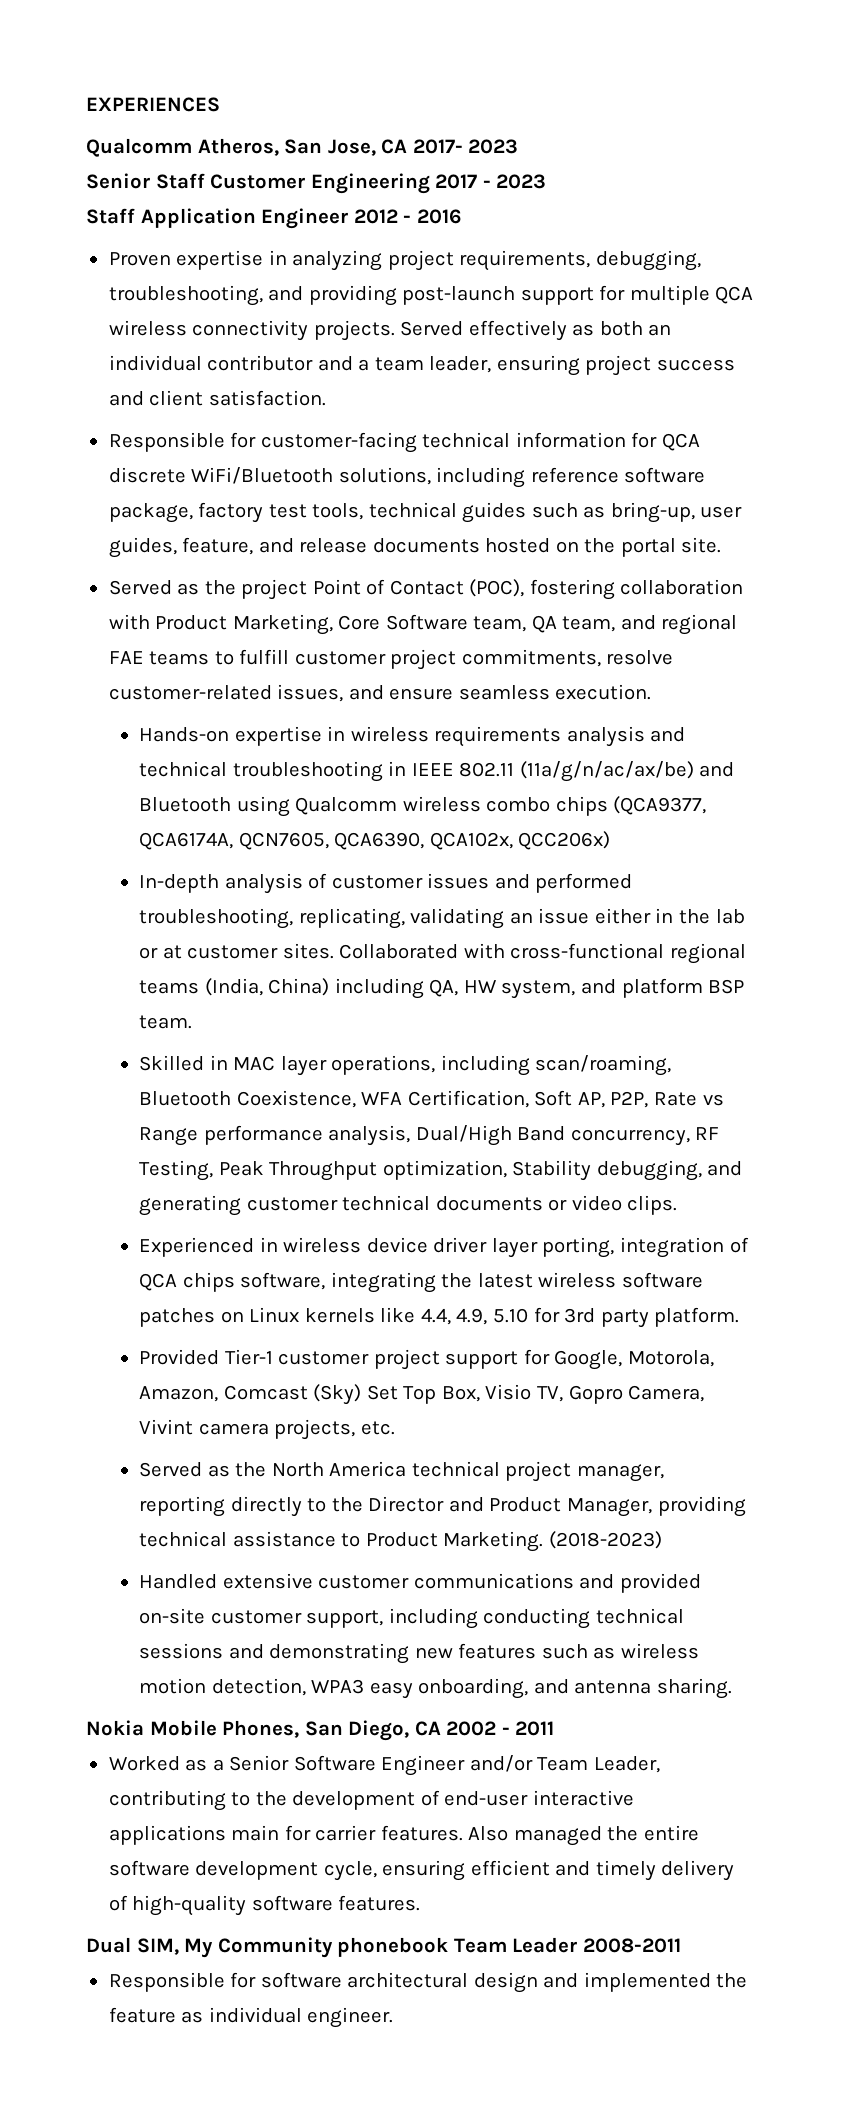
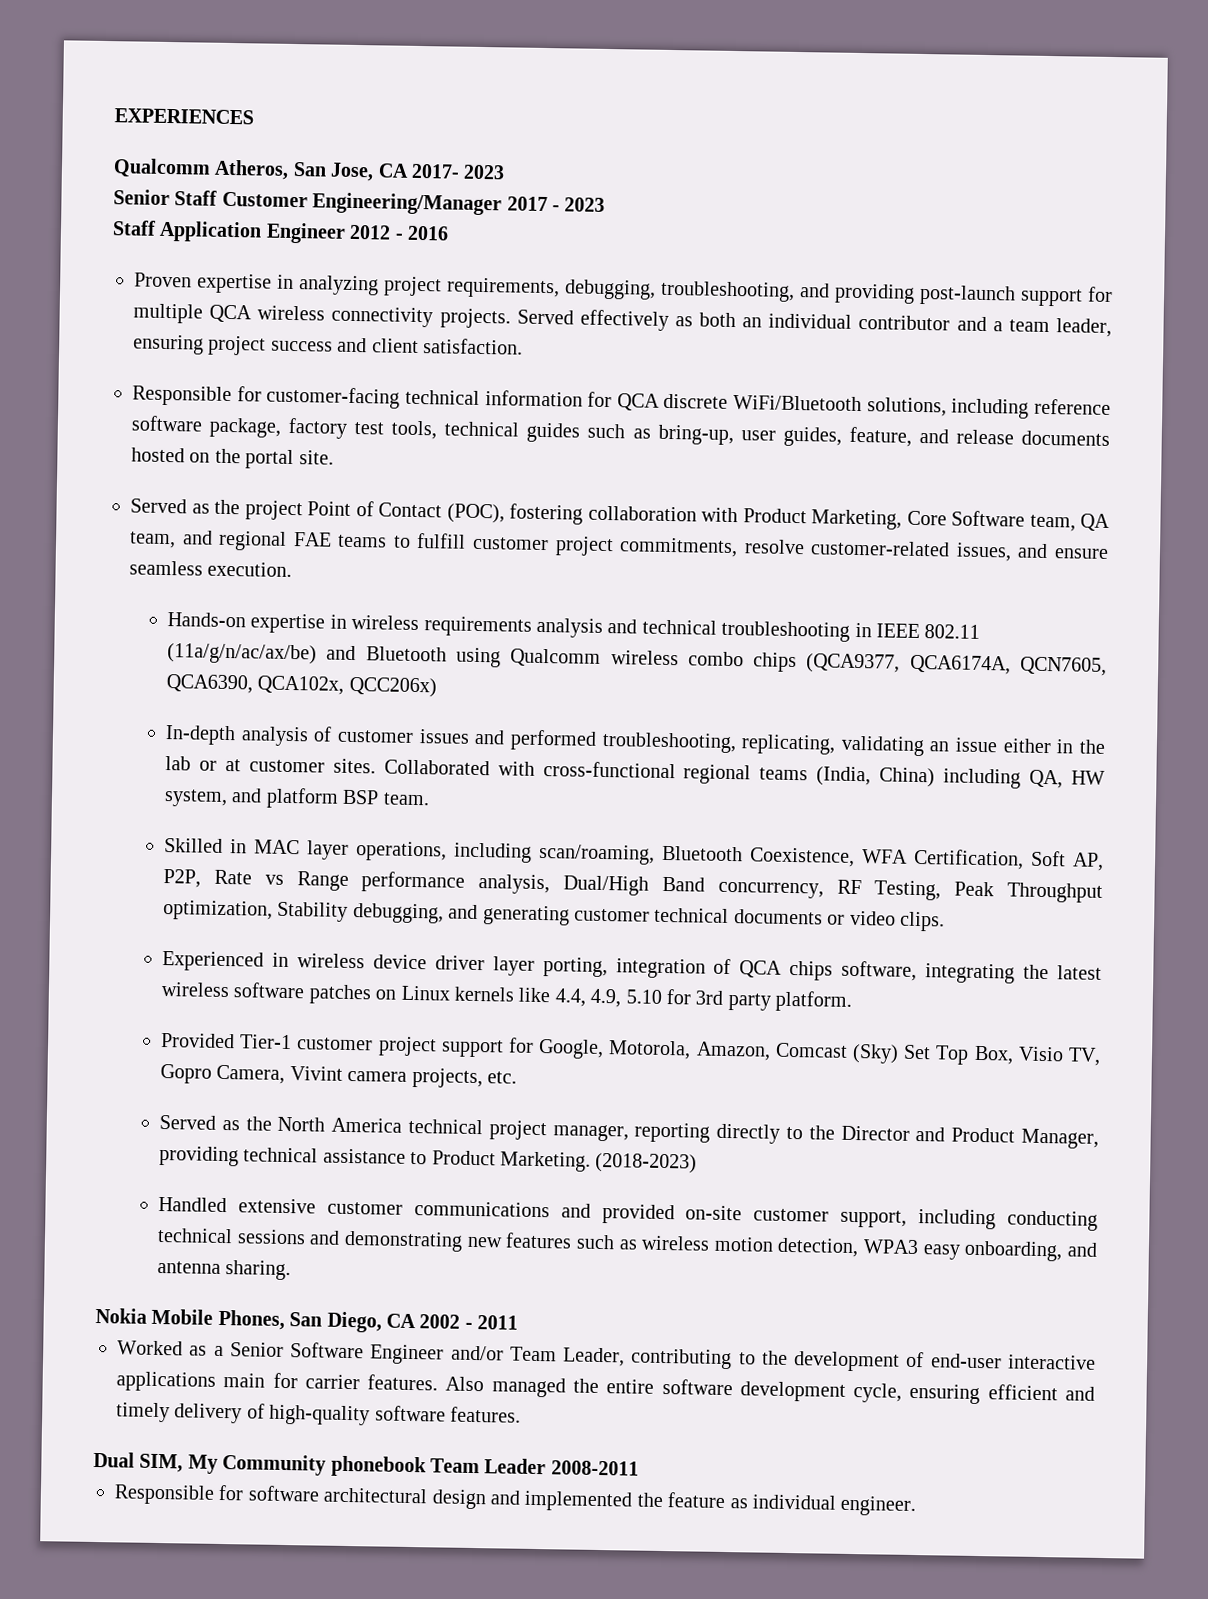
[310,173,430,194] Engineering -> [312,192,503,216] Engineering/Manager

